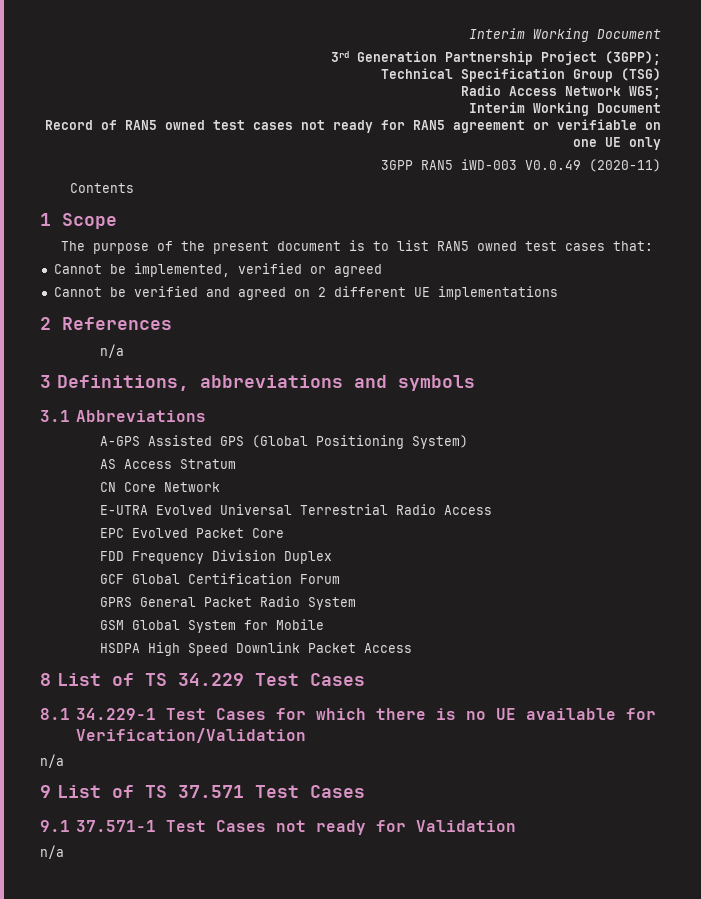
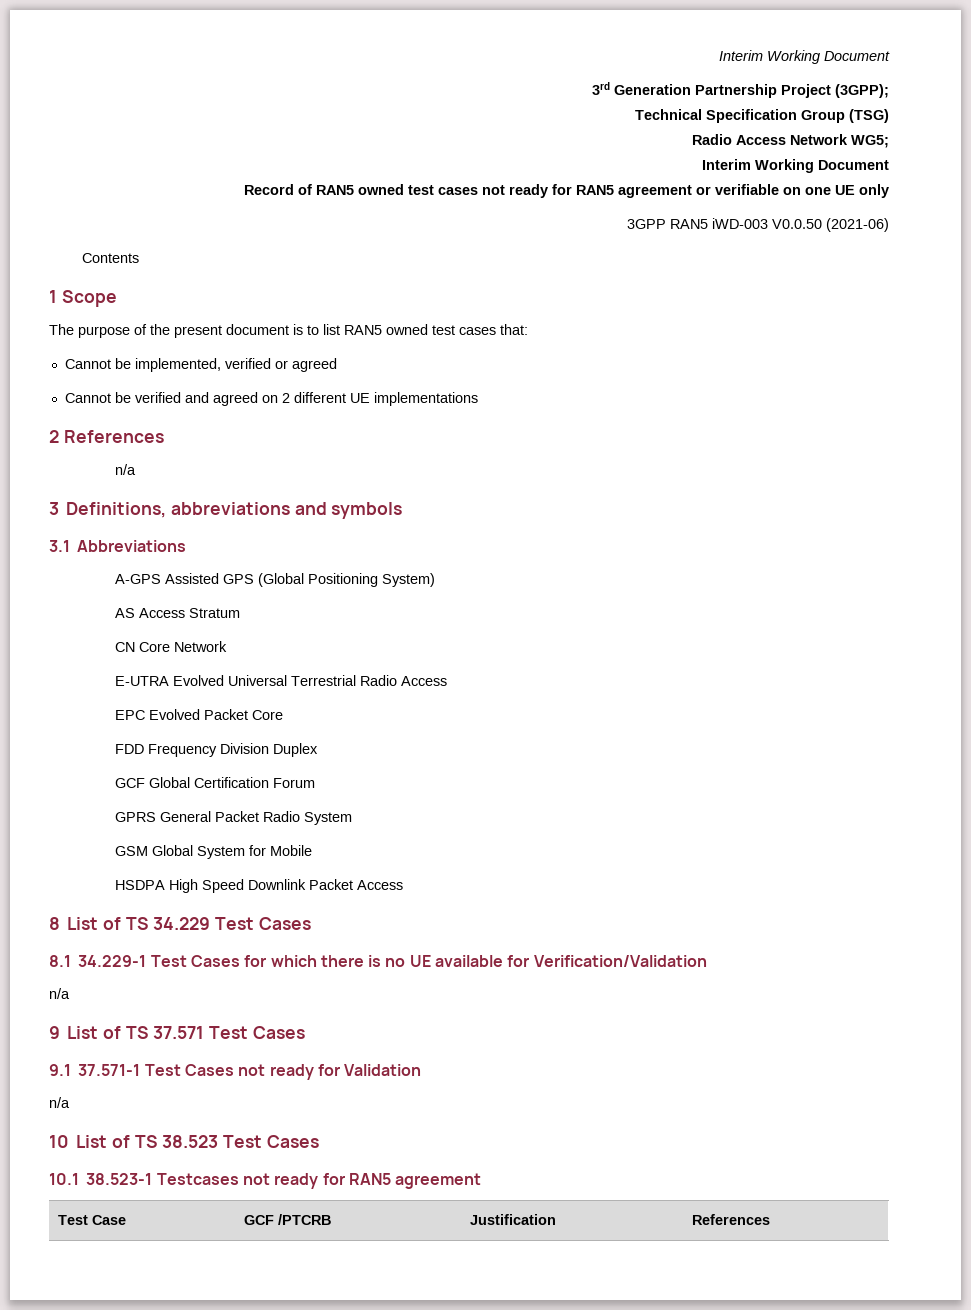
[525,159,661,172] V0.0.49 (2020-11) -> [772,218,889,232] V0.0.50 (2021-06)
(64, 852) none -> [49,1135,319,1148] [49,1173,482,1189] [57,1215,126,1225] [243,1214,331,1225] [469,1214,556,1225] [691,1214,770,1225] // 10 List of TS 38.523 Test Cases // 10.1 38.523-1 Testcases not ready for RAN5 agreement // Test Case | GCF /PTCRB | Justification | References

